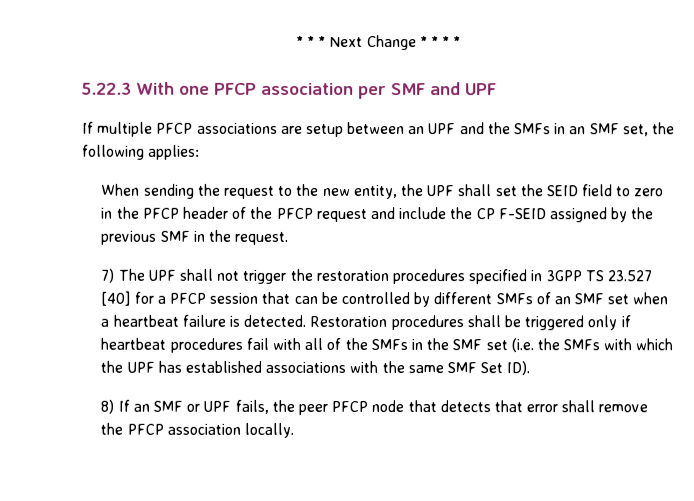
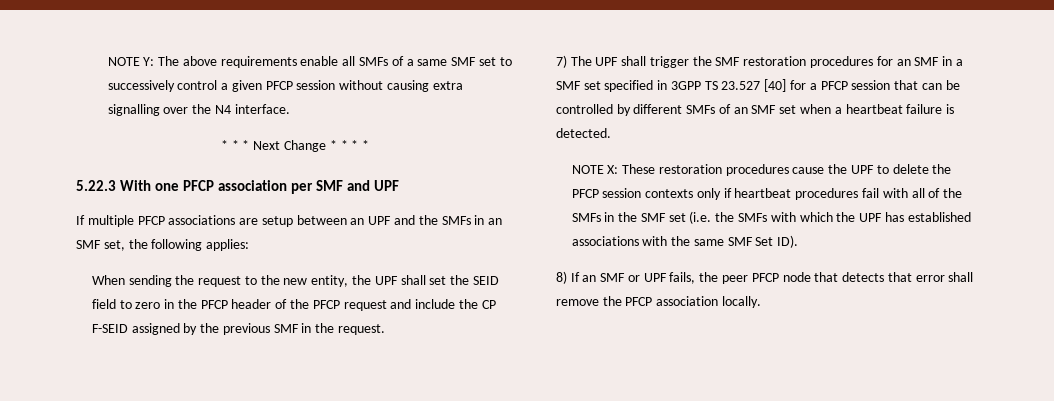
(295, 41) none -> [107,56,512,68] [107,80,463,92] [107,104,290,116] NOTE Y: The above requirements enable all SMFs of a same SMF set to successively control a given PFCP session without causing extra signalling over the N4 interface. //
[216,270,240,281] not -> (647, 61) none
[315,269,465,285] restoration procedures -> [715,56,963,68] [555,81,601,90] SMF restoration procedures for an SMF in a SMF set
[309,315,585,331] Restoration procedures shall be triggered -> [571,164,952,176] [571,188,694,198] // NOTE X: These restoration procedures cause the UPF to delete the PFCP session contexts

